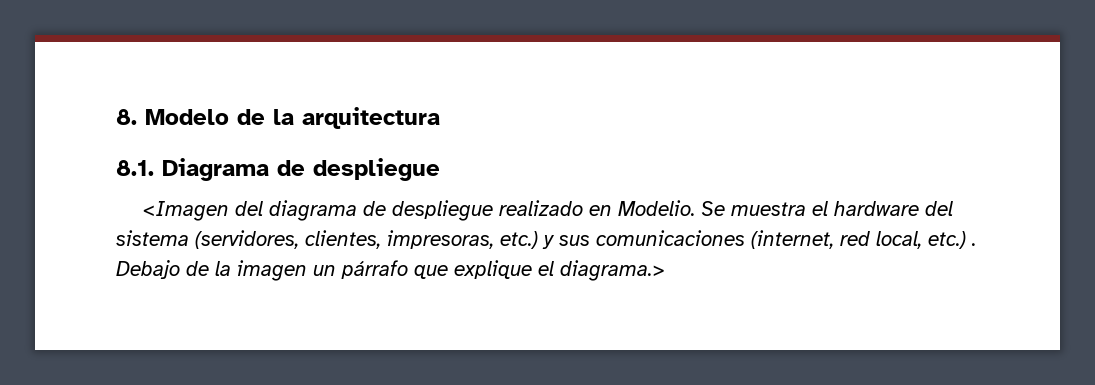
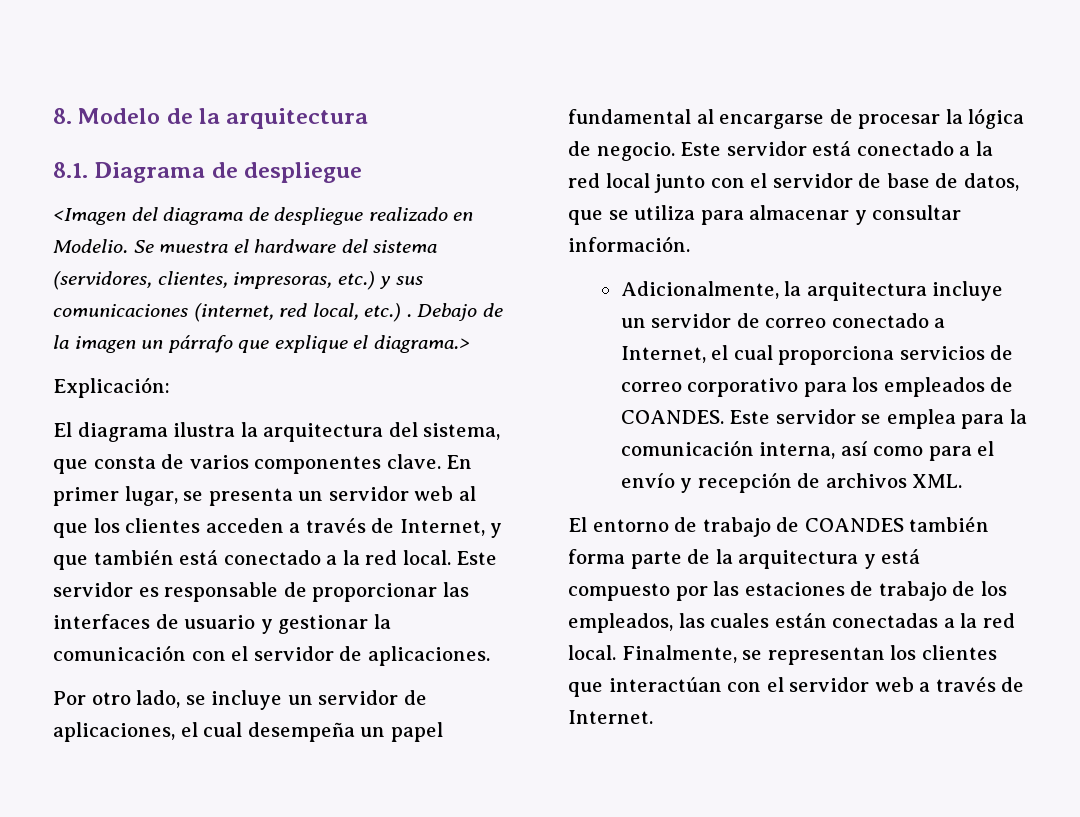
(665, 270) none -> [53,377,170,398] [53,422,501,442] [53,454,473,474] [53,486,476,506] [53,518,503,538] [53,550,498,570] [53,582,469,602] [53,614,391,634] [53,645,490,666] [53,690,427,710] [53,722,443,742] [568,108,1025,129] [568,141,993,161] [568,173,1019,193] [568,205,962,225] [568,236,690,252] [620,281,1004,301] [620,313,946,328] [620,345,1014,365] [620,377,1014,397] [620,409,1027,429] [620,440,995,461] [620,472,963,493] [568,517,990,537] [568,549,921,569] [568,581,1007,601] [568,613,1015,633] [568,645,997,665] [568,677,1025,697] [568,710,653,724] // Explicación: // El diagrama ilustra la arquitectura del sistema, que consta de varios componentes clave. En primer lugar, se presenta un servidor web al que los clientes acceden a través de Internet, y que también está conectado a la red local. Este servidor es responsable de proporcionar las interfaces de usuario y gestionar la comunicación con el servidor de aplicaciones. // Por otro lado, se incluye un servidor de aplicaciones, el cual desempeña un papel fundamental al encargarse de procesar la lógica de negocio. Este servidor está conectado a la red local junto con el servidor de base de datos, que se utiliza para almacenar y consultar información. // Adicionalmente, la arquitectura incluye un servidor de correo conectado a Internet, el cual proporciona servicios de correo corporativo para los empleados de COANDES. Este servidor se emplea para la comunicación interna, así como para el envío y recepción de archivos XML. // El entorno de trabajo de COANDES también forma parte de la arquitectura y está compuesto por las estaciones de trabajo de los empleados, las cuales están conectadas a la red local. Finalmente, se representan los clientes que interactúan con el servidor web a través de Internet.

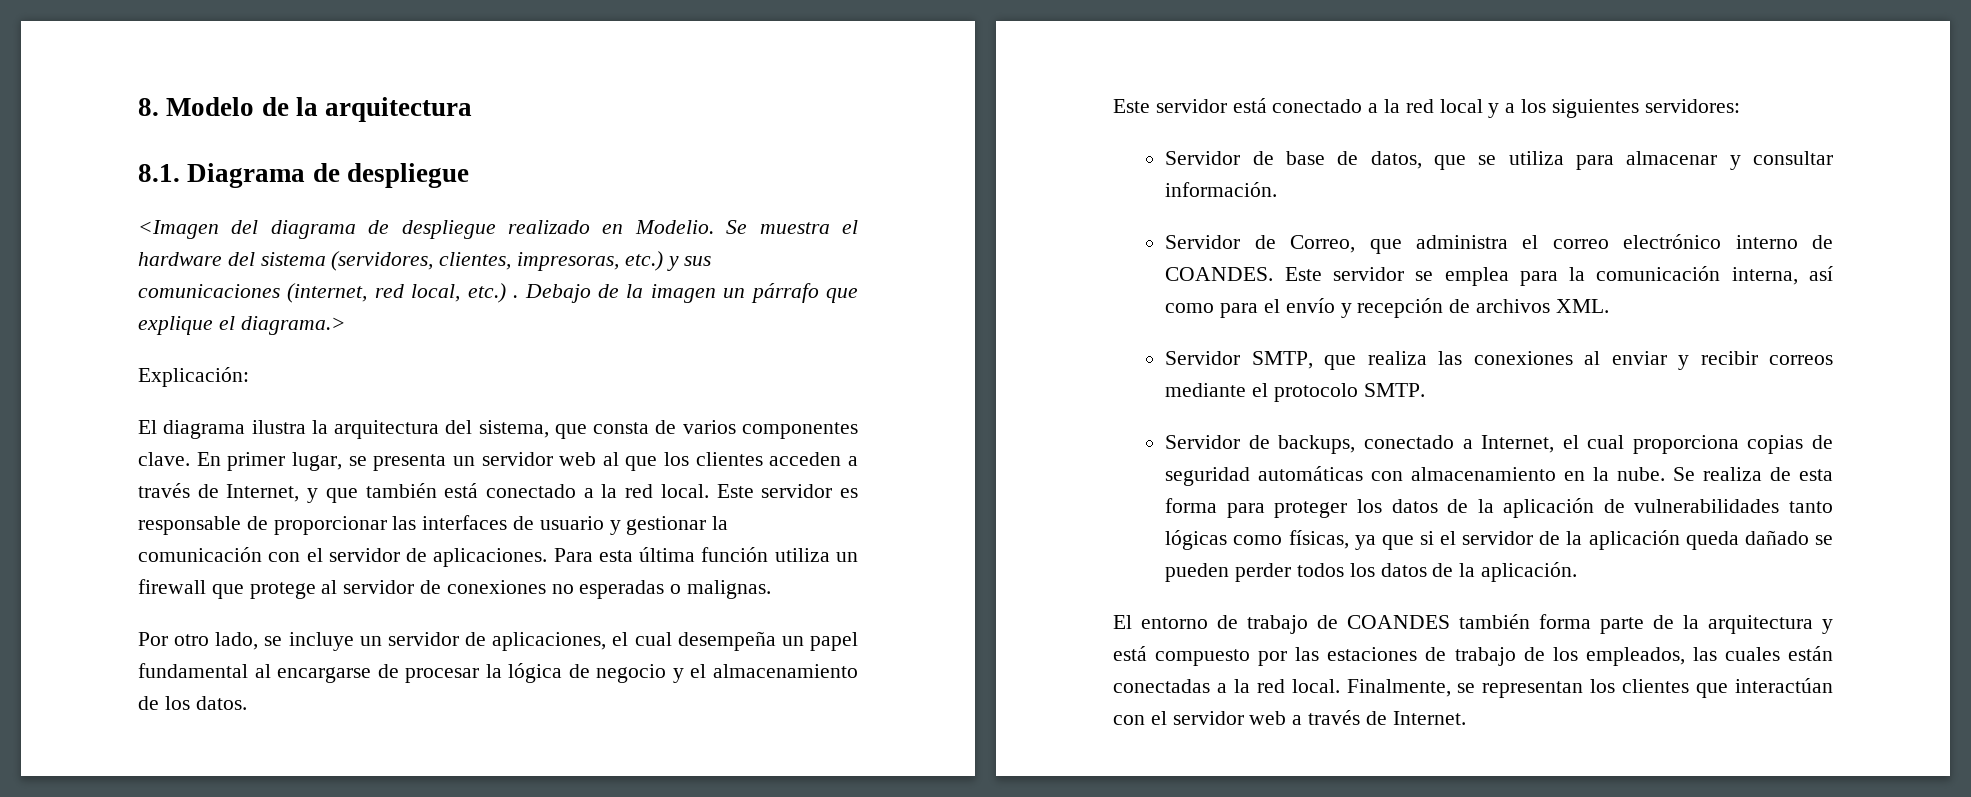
(490, 656) none -> [553,547,858,562] [138,579,772,599] Para esta última función utiliza un firewall que protege al servidor de conexiones no esperadas o malignas.
[596,142,675,161] negocio. -> [596,664,858,683] [138,696,247,710] negocio y el almacenamiento de los datos. //
[654,173,853,193] junto con el servidor -> [1488,99,1740,118] [1165,151,1241,165] y a los siguientes servidores: // Servidor
[620,281,1004,301] [620,313,946,328] [620,345,1014,365] [620,377,985,397] Adicionalmente, la arquitectura incluye un servidor de correo conectado a Internet, el cual proporciona servicios de correo corporativo para los empleados -> [1165,234,1798,254] Servidor de Correo, que administra el correo electrónico interno
(963, 481) none -> [1165,351,1833,370] [1165,383,1425,402] [1165,435,1833,454] [1165,466,1833,486] [1165,498,1833,518] [1165,530,1833,550] [1165,562,1577,582] // Servidor SMTP, que realiza las conexiones al enviar y recibir correos mediante el protocolo SMTP. // Servidor de backups, conectado a Internet, el cual proporciona copias de seguridad automáticas con almacenamiento en la nube. Se realiza de esta forma para proteger los datos de la aplicación de vulnerabilidades tanto lógicas como físicas, ya que si el servidor de la aplicación queda dañado se pueden perder todos los datos de la aplicación.

